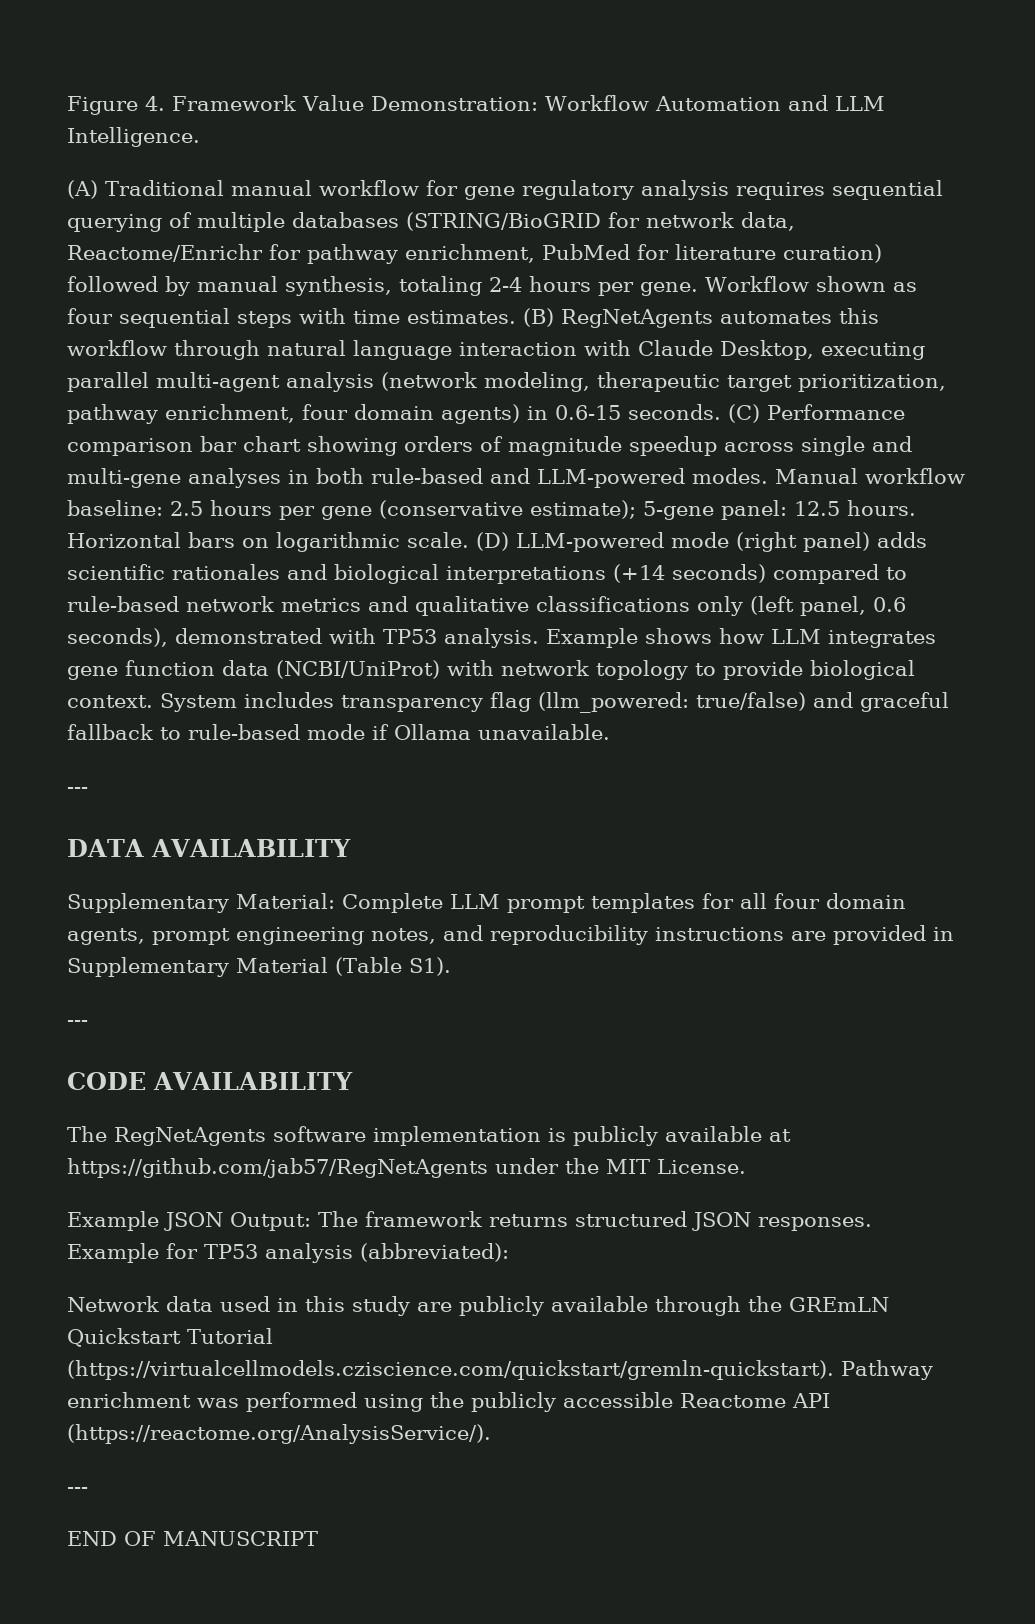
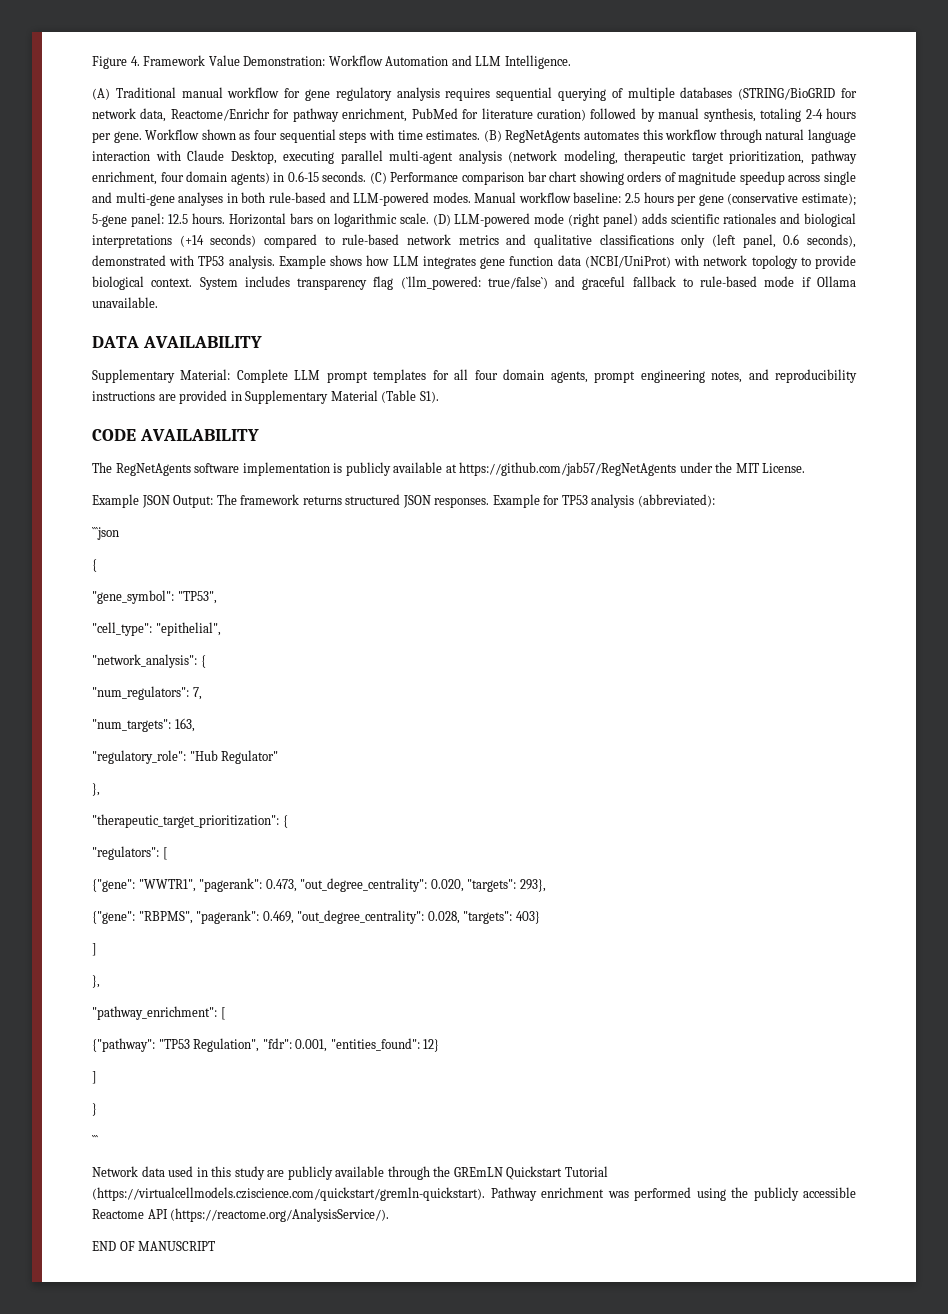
[538,692,806,713] (llm_powered: true/false) -> [400,276,548,290] (`llm_powered: true/false`)
[67,787,88,793] // --- -> (158, 302) none
[67,1020,88,1026] // --- -> (439, 397) none
(509, 1252) none -> [92,527,119,540] [92,559,97,572] [92,590,217,604] [92,622,221,636] [92,654,206,668] [92,686,202,700] [92,718,195,732] [92,750,279,764] [92,783,100,796] [92,814,288,828] [92,846,168,860] [92,878,546,892] [92,910,540,924] [92,943,97,956] [92,975,100,988] [92,1006,226,1020] [92,1038,440,1052] [92,1071,97,1084] [92,1103,97,1116] [92,1135,98,1145] // ```json // { // "gene_symbol": "TP53", // "cell_type": "epithelial", // "network_analysis": { // "num_regulators": 7, // "num_targets": 163, // "regulatory_role": "Hub Regulator" // }, // "therapeutic_target_prioritization": { // "regulators": [ // {"gene": "WWTR1", "pagerank": 0.473, "out_degree_centrality": 0.020, "targets": 293}, // {"gene": "RBPMS", "pagerank": 0.469, "out_degree_centrality": 0.028, "targets": 403} // ] // }, // "pathway_enrichment": [ // {"pathway": "TP53 Regulation", "fdr": 0.001, "entities_found": 12} // ] // } // ```
[67,1487,88,1493] // --- -> (390, 1215) none

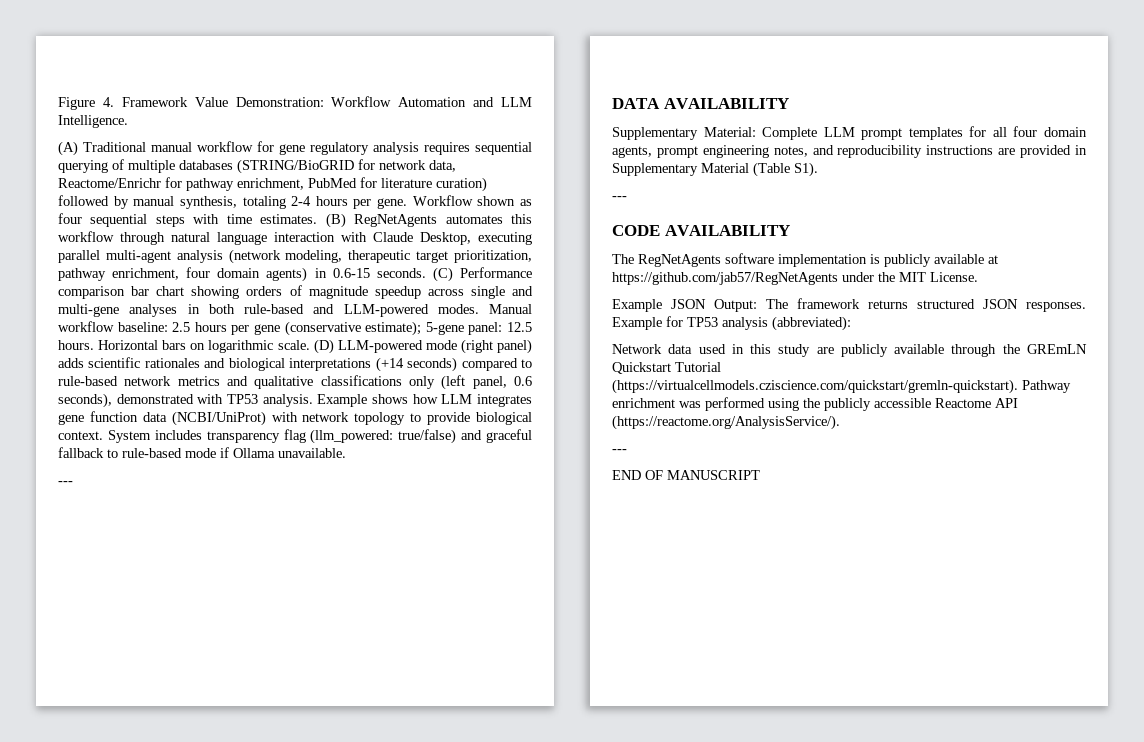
[400,276,548,290] (`llm_powered: true/false`) -> [310,429,457,444] (llm_powered: true/false)
(158, 302) none -> [58,481,73,485] // ---
(439, 397) none -> [612,196,627,200] // ---
[92,527,119,540] [92,559,97,572] [92,590,217,604] [92,622,221,636] [92,654,206,668] [92,686,202,700] [92,718,195,732] [92,750,279,764] [92,783,100,796] [92,814,288,828] [92,846,168,860] [92,878,546,892] [92,910,540,924] [92,943,97,956] [92,975,100,988] [92,1006,226,1020] [92,1038,440,1052] [92,1071,97,1084] [92,1103,97,1116] [92,1135,98,1145] // ```json // { // "gene_symbol": "TP53", // "cell_type": "epithelial", // "network_analysis": { // "num_regulators": 7, // "num_targets": 163, // "regulatory_role": "Hub Regulator" // }, // "therapeutic_target_prioritization": { // "regulators": [ // {"gene": "WWTR1", "pagerank": 0.473, "out_degree_centrality": 0.020, "targets": 293}, // {"gene": "RBPMS", "pagerank": 0.469, "out_degree_centrality": 0.028, "targets": 403} // ] // }, // "pathway_enrichment": [ // {"pathway": "TP53 Regulation", "fdr": 0.001, "entities_found": 12} // ] // } // ``` -> (851, 323) none
(390, 1215) none -> [612,449,627,453] // ---

